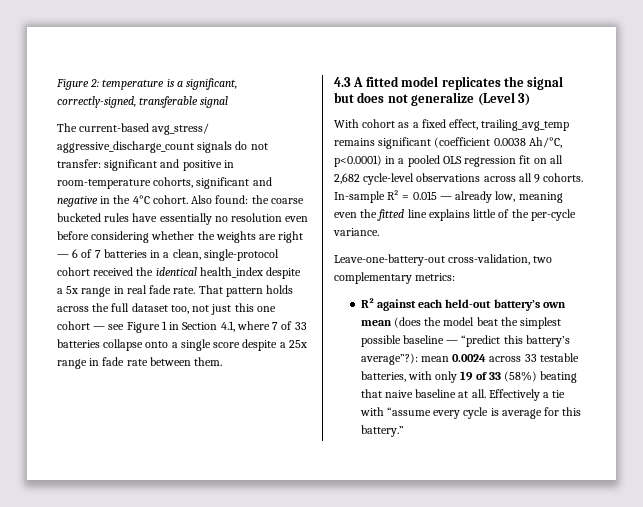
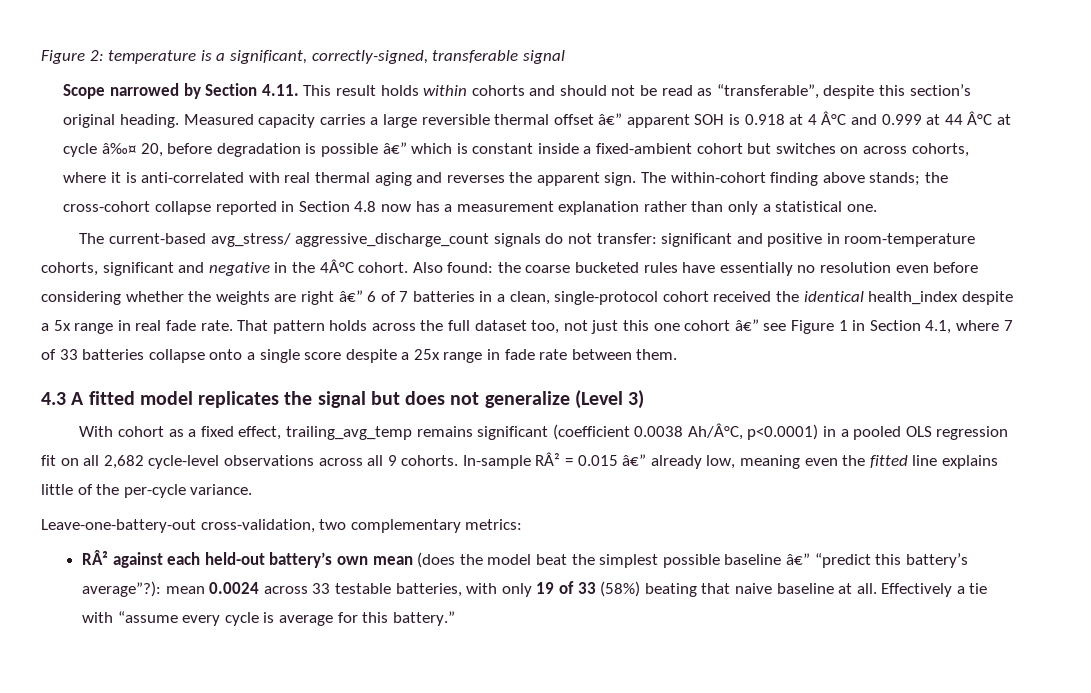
(229, 102) none -> [63,83,971,99] [63,111,1011,128] [63,142,969,157] [63,172,948,186] [63,201,877,215] // Scope narrowed by Section 4.11. This result holds within cohorts and should not be read as “transferable”, despite this section’s original heading. Measured capacity carries a large reversible thermal offset â€” apparent SOH is 0.918 at 4 Â°C and 0.999 at 44 Â°C at cycle â‰¤ 20, before degradation is possible â€” which is constant inside a fixed-ambient cohort but switches on across cohorts, where it is anti-correlated with real thermal aging and reverses the apparent sign. The within-cohort finding above stands; the cross-cohort collapse reported in Section 4.8 now has a measurement explanation rather than only a statistical one.
[132,195,150,204] 4°C -> [319,259,354,273] 4Â°C
[57,254,69,258] — -> [338,290,363,302] â€”
[93,326,106,330] — -> [734,319,759,331] â€”
[528,137,562,148] Ah/°C, -> [687,423,743,440] Ah/Â°C,
[387,190,400,200] R² -> [535,452,561,466] RÂ²
[439,196,452,200] — -> [622,454,647,466] â€”
[360,298,374,308] R² -> [82,550,109,565] RÂ²
[446,340,459,344] — -> [785,553,810,565] â€”

